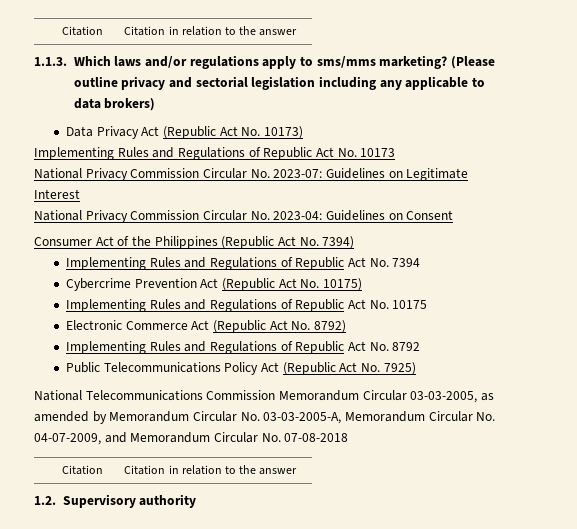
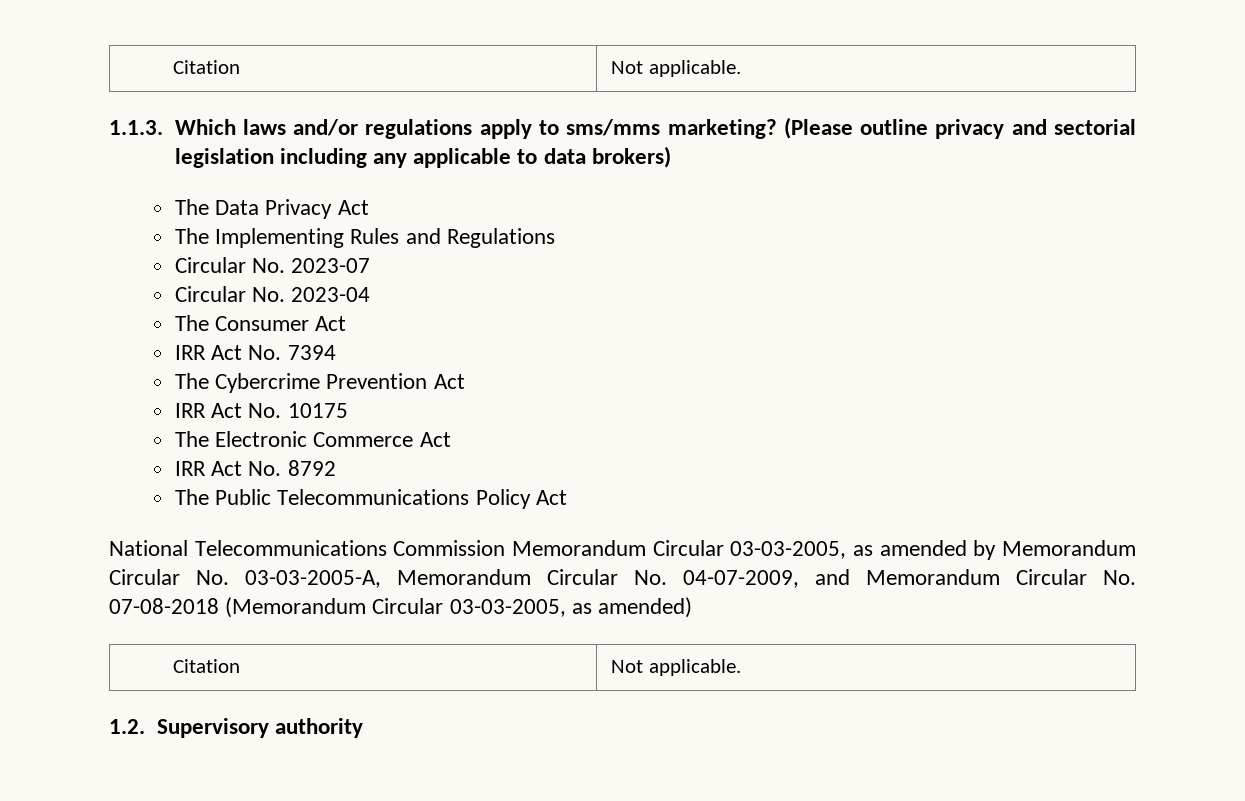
[62,26,104,36] [124,26,298,36] Citation | Citation in relation to the answer -> [172,60,240,74] [610,60,741,77] Citation | Not applicable.
(156, 104) none -> [174,199,209,215] The
[163,126,303,139] [34,147,396,160] [34,168,469,181] [34,189,80,199] [34,210,454,223] [34,236,355,249] [66,257,345,270] (Republic Act No. 10173) // Implementing Rules and Regulations of Republic Act No. 10173 // National Privacy Commission Circular No. 2023-07: Guidelines on Legitimate Interest // National Privacy Commission Circular No. 2023-04: Guidelines on Consent // Consumer Act of the Philippines (Republic Act No. 7394) // Implementing Rules and Regulations of Republic -> [174,228,555,248] [174,257,371,273] [174,286,371,302] [174,315,347,331] [174,345,206,360] // The Implementing Rules and Regulations // Circular No. 2023-07 // Circular No. 2023-04 // The Consumer Act // IRR
(421, 262) none -> [174,373,209,389] The
[222,278,362,291] [66,299,345,312] (Republic Act No. 10175) // Implementing Rules and Regulations of Republic -> [174,403,206,418] // IRR
(428, 304) none -> [174,431,209,447] The
[213,320,346,333] [66,341,345,354] (Republic Act No. 8792) // Implementing Rules and Regulations of Republic -> [174,461,206,476] // IRR
(421, 346) none -> [174,489,209,505] The
[282,362,416,375] (Republic Act No. 7925) -> (567, 497) none
[62,465,104,475] [124,465,298,475] // Citation | Citation in relation to the answer -> [225,597,693,618] [172,659,240,673] [610,659,741,676] (Memorandum Circular 03-03-2005, as amended) // Citation | Not applicable.

